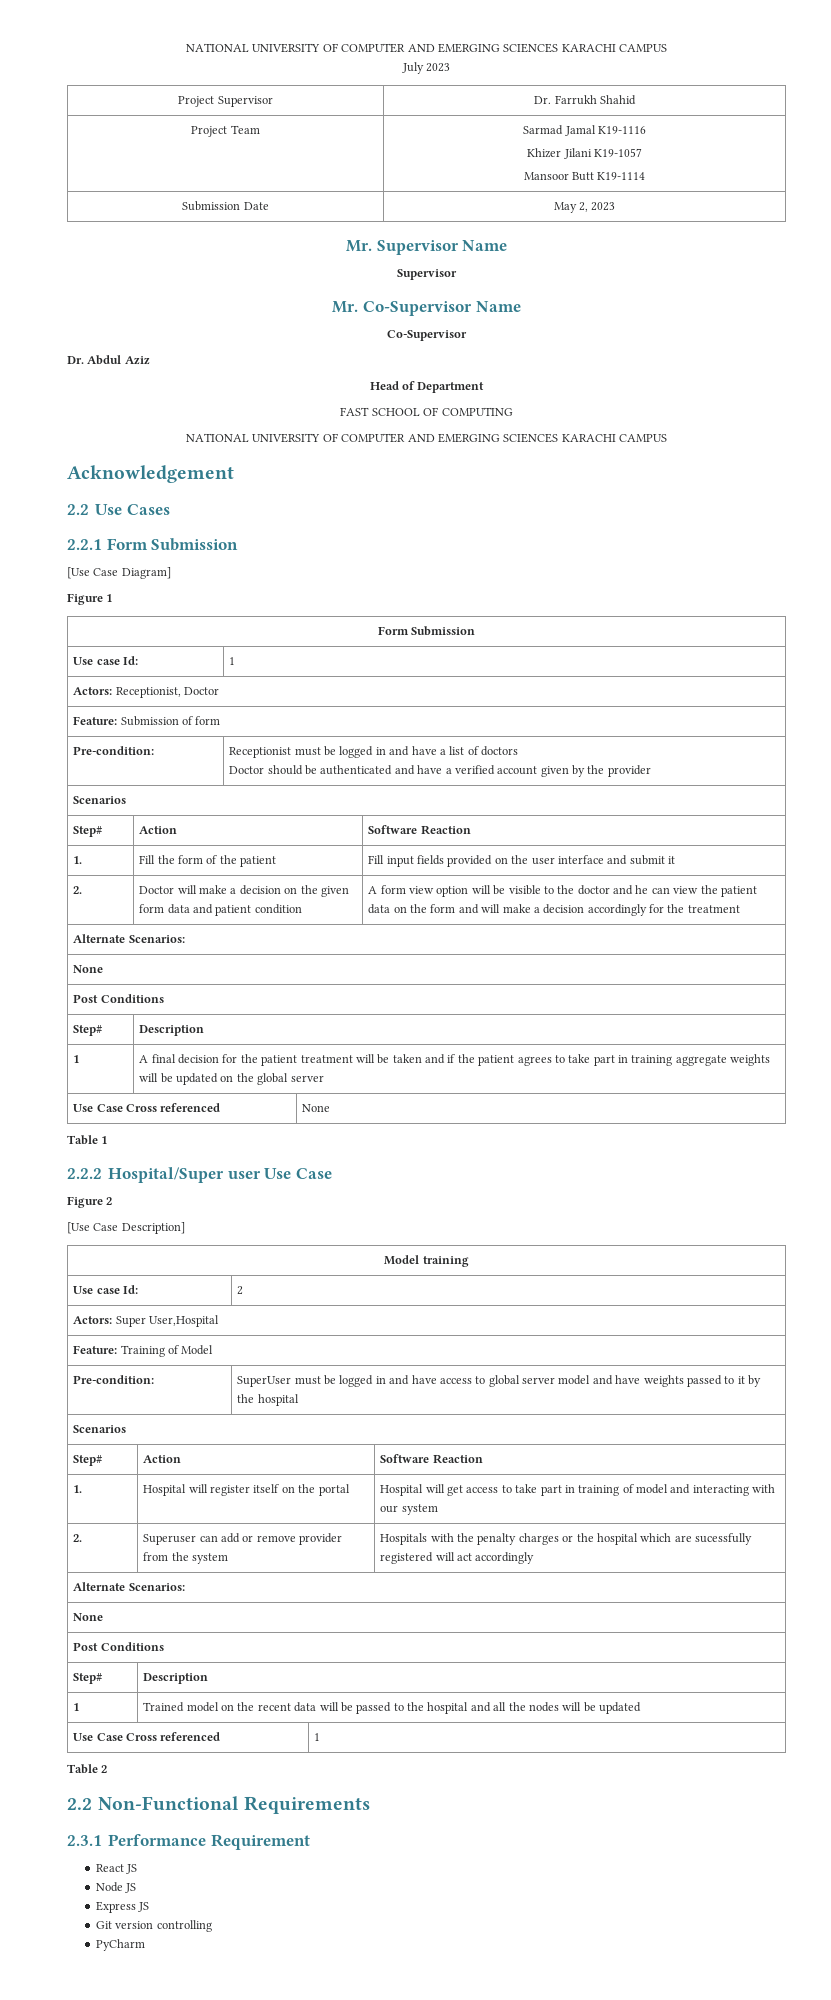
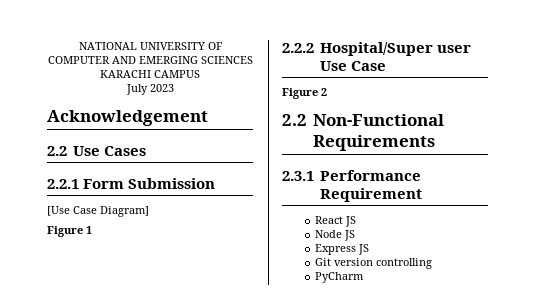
[178,96,273,107] [534,95,636,105] [191,125,260,137] [523,125,646,136] [527,148,642,159] [523,172,646,181] [182,201,269,211] [553,202,616,213] [345,240,508,255] [397,269,457,280] [332,301,521,316] [387,330,467,341] [67,355,150,365] [369,381,485,393] [340,407,513,416] [186,433,667,443] // Project Supervisor | Dr. Farrukh Shahid // Project Team | Sarmad Jamal K19-1116 // Khizer Jilani K19-1057 // Mansoor Butt K19-1114 // Submission Date | May 2, 2023 // Mr. Supervisor Name // Supervisor // Mr. Co-Supervisor Name // Co-Supervisor // Dr. Abdul Aziz // Head of Department // FAST SCHOOL OF COMPUTING // NATIONAL UNIVERSITY OF COMPUTER AND EMERGING SCIENCES KARACHI CAMPUS -> (174, 88) none
[377,626,476,636] [73,656,139,665] [229,657,236,665] [73,687,220,698] [73,716,221,726] [73,746,155,755] [229,746,519,758] [229,765,651,777] [73,796,127,804] [73,826,104,837] [139,826,178,834] [368,825,471,835] [73,856,83,864] [139,855,277,867] [368,855,676,867] [73,886,83,894] [139,885,349,897] [139,904,302,916] [368,885,757,897] [368,904,740,916] [73,934,185,943] [73,965,104,973] [73,994,164,1003] [73,1025,104,1036] [139,1025,205,1036] [73,1055,80,1063] [139,1054,771,1066] [139,1073,324,1085] [73,1103,221,1112] [302,1104,331,1112] [67,1135,108,1145] // Form Submission // Use case Id: | 1 // Actors: Receptionist, Doctor // Feature: Submission of form // Pre-condition: | Receptionist must be logged in and have a list of doctors // Doctor should be authenticated and have a verified account given by the provider // Scenarios // Step# | Action | Software Reaction // 1. | Fill the form of the patient | Fill input fields provided on the user interface and submit it // 2. | Doctor will make a decision on the given form data and patient condition | A form view option will be visible to the doctor and he can view the patient data on the form and will make a decision accordingly for the treatment // Alternate Scenarios: // None // Post Conditions // Step# | Description // 1 | A final decision for the patient treatment will be taken and if the patient agrees to take part in training aggregate weights will be updated on the global server // Use Case Cross referenced | None // Table 1 -> (92, 230) none
[67,1222,185,1234] [384,1255,469,1267] [73,1285,139,1294] [237,1286,244,1295] [73,1315,220,1327] [73,1345,214,1357] [73,1375,155,1384] [237,1375,762,1387] [237,1394,299,1406] [73,1425,127,1433] [73,1455,104,1466] [143,1455,182,1463] [380,1454,483,1464] [73,1485,83,1493] [143,1484,350,1496] [380,1484,776,1496] [380,1504,438,1515] [73,1534,83,1542] [143,1533,343,1545] [143,1552,229,1564] [380,1533,753,1545] [380,1552,535,1564] [73,1582,185,1591] [73,1613,104,1621] [73,1642,164,1651] [73,1673,104,1684] [143,1673,209,1684] [73,1703,80,1711] [143,1702,642,1714] [73,1732,221,1741] [314,1733,321,1741] [67,1764,108,1774] // [Use Case Description] // Model training // Use case Id: | 2 // Actors: Super User,Hospital // Feature: Training of Model // Pre-condition: | SuperUser must be logged in and have access to global server model and have weights passed to it by the hospital // Scenarios // Step# | Action | Software Reaction // 1. | Hospital will register itself on the portal | Hospital will get access to take part in training of model and interacting with our system // 2. | Superuser can add or remove provider from the system | Hospitals with the penalty charges or the hospital which are sucessfully registered will act accordingly // Alternate Scenarios: // None // Post Conditions // Step# | Description // 1 | Trained model on the recent data will be passed to the hospital and all the nodes will be updated // Use Case Cross referenced | 1 // Table 2 -> (327, 92) none

